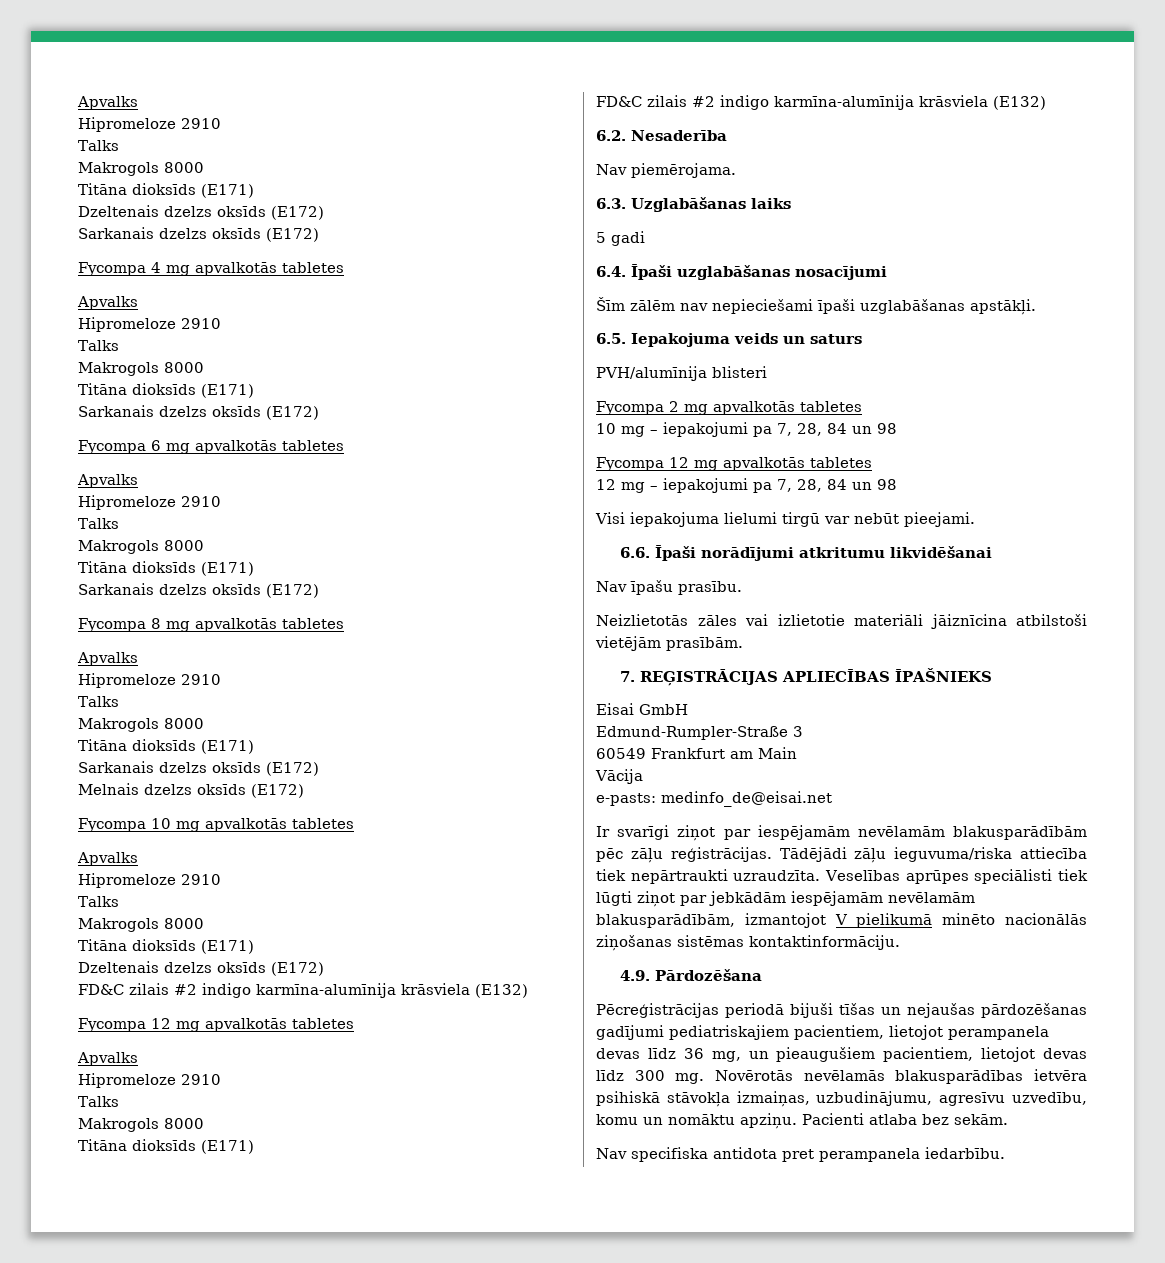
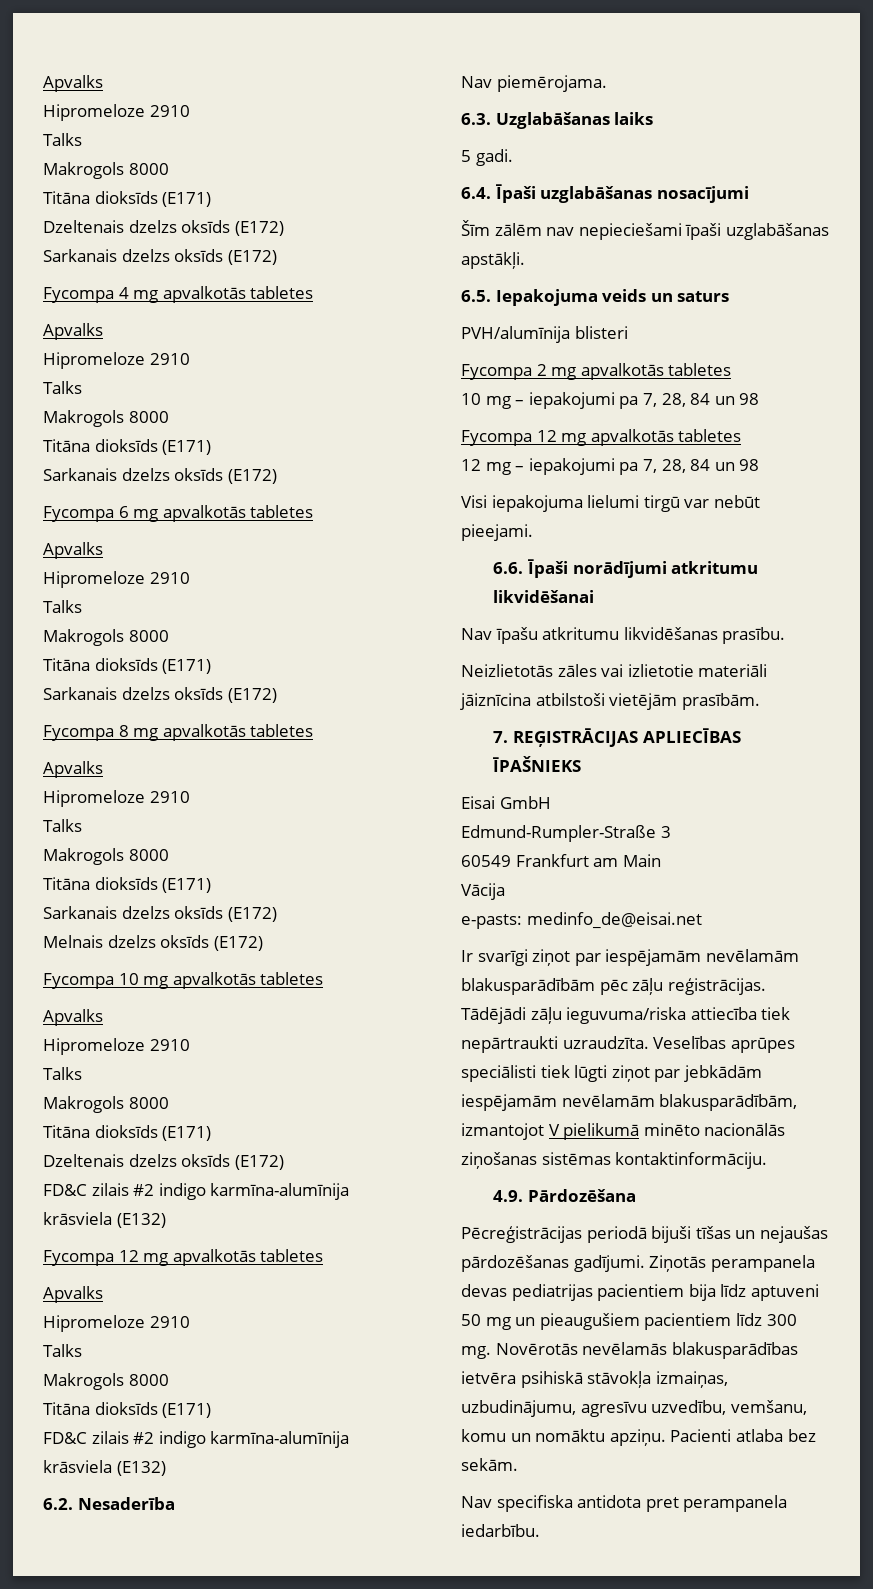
[611,231,645,246] gadi -> [475,149,513,166] gadi.
(673, 587) none -> [542,627,718,640] atkritumu likvidēšanas
[596,1025,1049,1040] [596,1047,1087,1062] gadījumi pediatriskajiem pacientiem, lietojot perampanela devas līdz 36 mg, un pieaugušiem pacientiem, lietojot devas -> [573,1255,815,1272] [461,1284,819,1301] [461,1313,732,1330] gadījumi. Ziņotās perampanela devas pediatrijas pacientiem bija līdz aptuveni 50 mg un pieaugušiem pacientiem
(1087, 1098) none -> [730,1400,807,1415] vemšanu,

